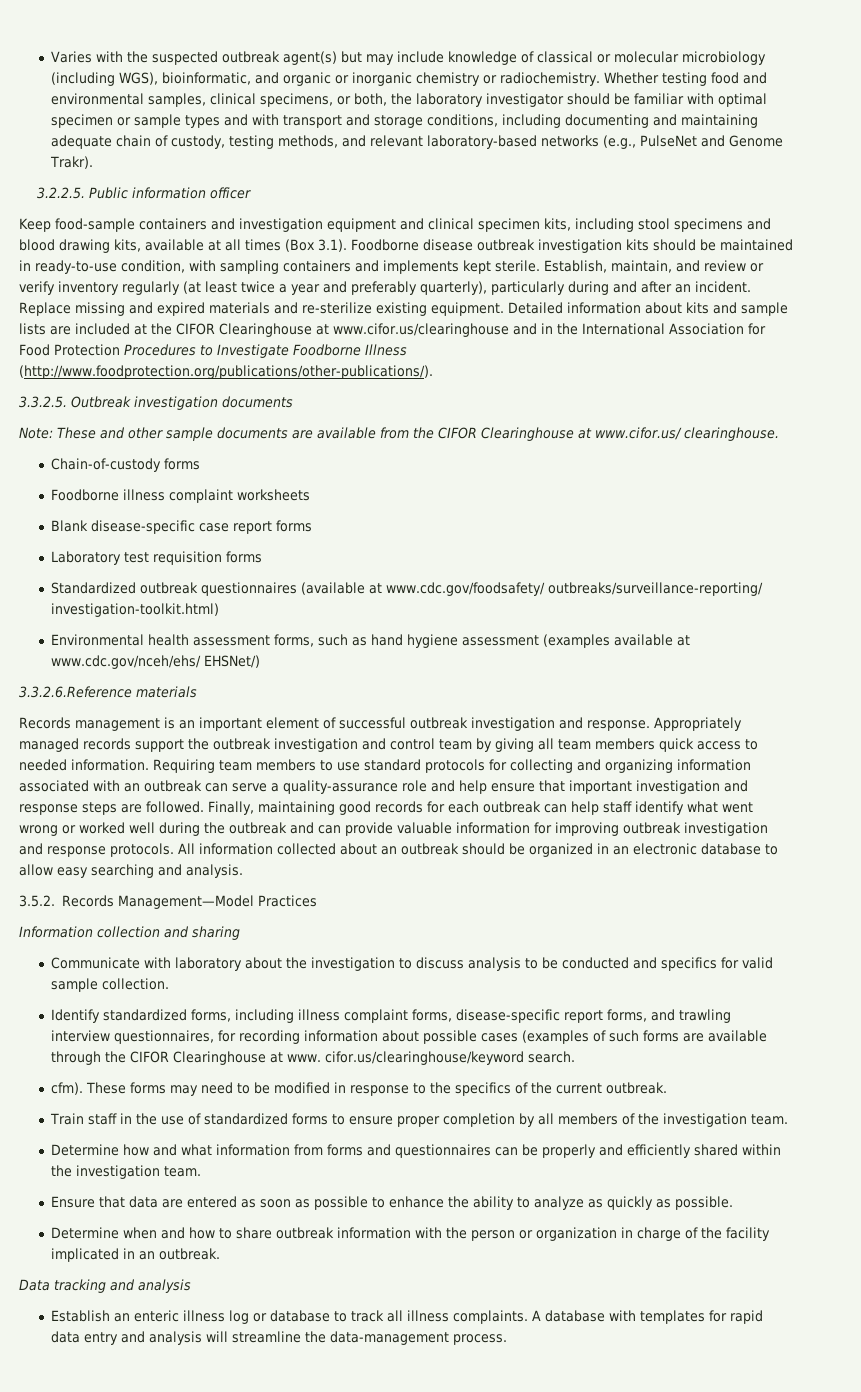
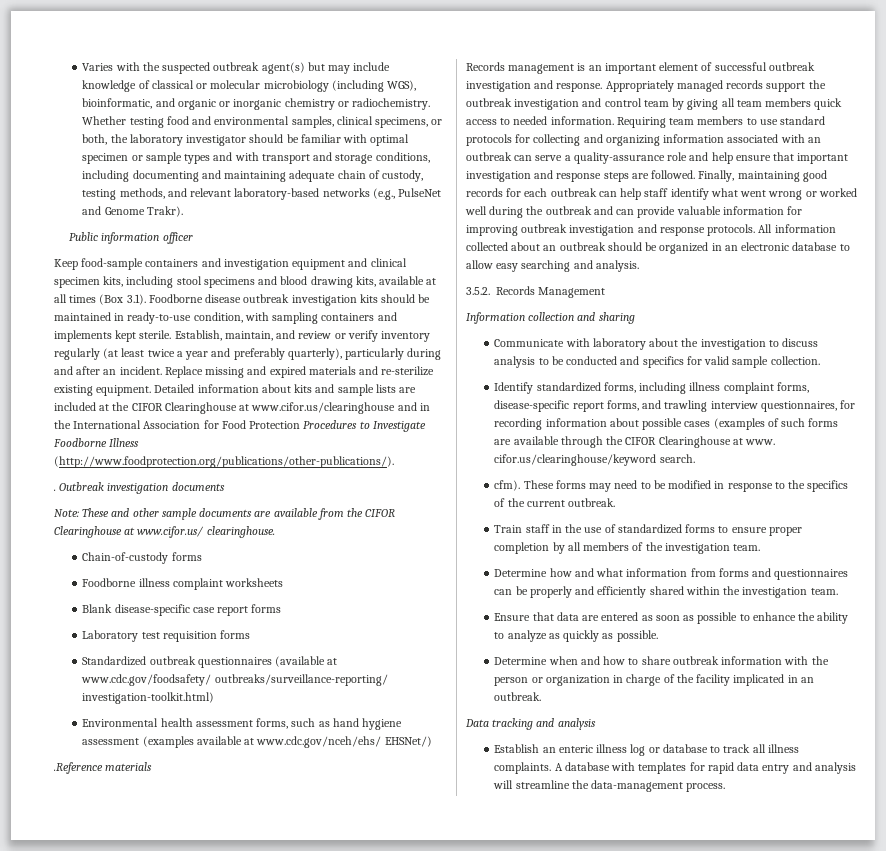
[36,187,85,199] 3.2.2.5. -> (183, 211) none
[19,396,67,408] 3.3.2.5. -> [54,489,56,491] .
[19,686,132,698] 3.3.2.6.Reference -> [54,762,103,774] .Reference
[117,895,317,909] Management—Model Practices -> [538,287,606,298] Management

